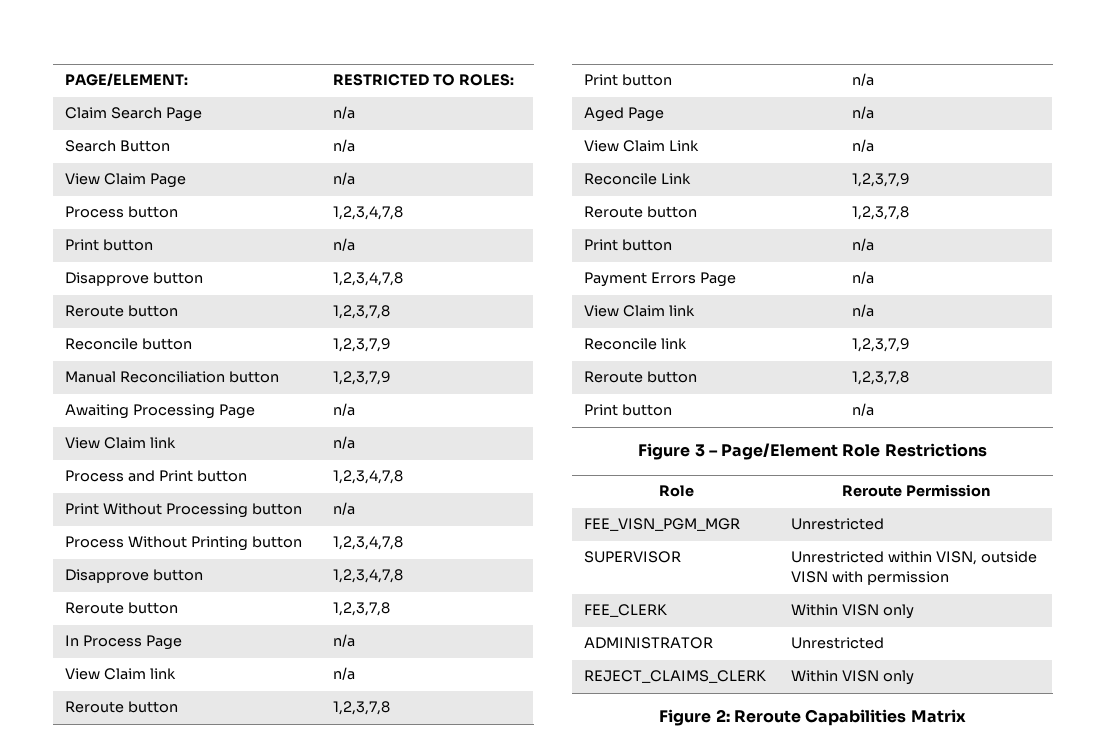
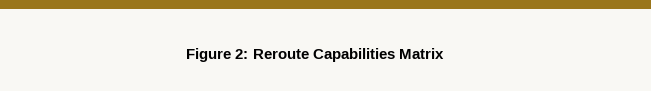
[65,73,189,86] [333,74,514,86] [65,107,202,122] [333,106,356,119] [65,140,171,152] [333,139,356,152] [65,173,186,188] [333,172,356,185] [65,206,179,218] [333,206,404,220] [65,239,154,251] [333,238,356,251] [65,272,204,286] [333,272,404,286] [65,305,179,317] [333,305,391,319] [65,338,193,350] [333,338,392,352] [65,371,279,383] [333,371,392,385] [65,404,255,419] [333,403,356,416] [65,437,176,449] [333,436,356,449] [65,470,247,482] [333,470,404,484] [65,503,302,518] [333,502,356,515] [65,536,302,551] [333,536,404,550] [65,569,204,583] [333,569,404,583] [65,602,179,614] [333,602,391,616] [65,635,182,650] [333,634,356,647] [65,668,176,680] [333,667,356,680] [65,701,179,713] [333,701,391,715] [584,74,673,86] [852,73,875,86] [584,107,665,122] [852,106,875,119] [584,140,699,152] [852,139,875,152] [584,173,692,185] [852,173,911,187] [584,206,698,218] [852,206,910,220] [584,239,673,251] [852,238,875,251] [584,272,736,287] [852,271,875,284] [584,305,695,317] [852,304,875,317] [584,338,688,350] [852,338,911,352] [584,371,698,383] [852,371,910,385] [584,404,673,416] [852,403,875,416] [638,443,987,460] [658,485,694,497] [842,484,990,497] [584,518,741,531] [791,518,885,530] [584,551,682,563] [791,551,1037,565] [791,571,949,585] [584,604,668,617] [791,604,914,619] [584,637,714,649] [791,637,885,649] [584,670,767,683] [791,670,914,685] PAGE/ELEMENT: | RESTRICTED TO ROLES: // Claim Search Page | n/a // Search Button | n/a // View Claim Page | n/a // Process button | 1,2,3,4,7,8 // Print button | n/a // Disapprove button | 1,2,3,4,7,8 // Reroute button | 1,2,3,7,8 // Reconcile button | 1,2,3,7,9 // Manual Reconciliation button | 1,2,3,7,9 // Awaiting Processing Page | n/a // View Claim link | n/a // Process and Print button | 1,2,3,4,7,8 // Print Without Processing button | n/a // Process Without Printing button | 1,2,3,4,7,8 // Disapprove button | 1,2,3,4,7,8 // Reroute button | 1,2,3,7,8 // In Process Page | n/a // View Claim link | n/a // Reroute button | 1,2,3,7,8 // Print button | n/a // Aged Page | n/a // View Claim Link | n/a // Reconcile Link | 1,2,3,7,9 // Reroute button | 1,2,3,7,8 // Print button | n/a // Payment Errors Page | n/a // View Claim link | n/a // Reconcile link | 1,2,3,7,9 // Reroute button | 1,2,3,7,8 // Print button | n/a // Figure 3 – Page/Element Role Restrictions // Role | Reroute Permission // FEE_VISN_PGM_MGR | Unrestricted // SUPERVISOR | Unrestricted within VISN, outside VISN with permission // FEE_CLERK | Within VISN only // ADMINISTRATOR | Unrestricted // REJECT_CLAIMS_CLERK | Within VISN only // -> (186, 55) none

